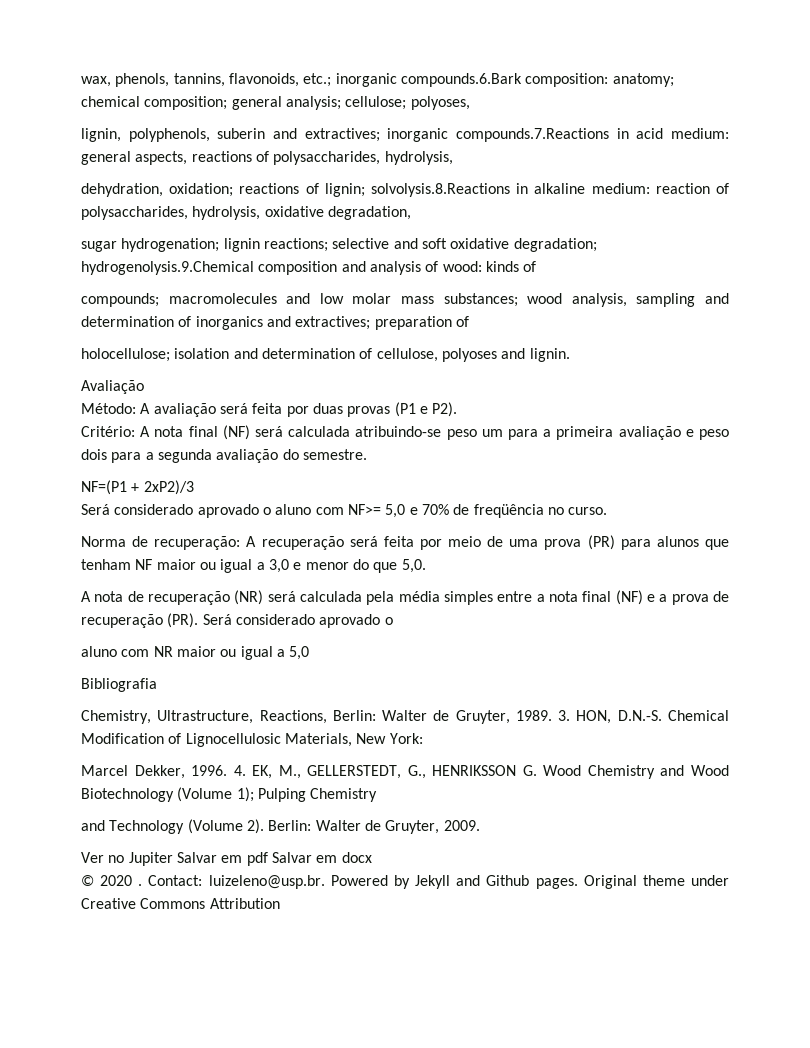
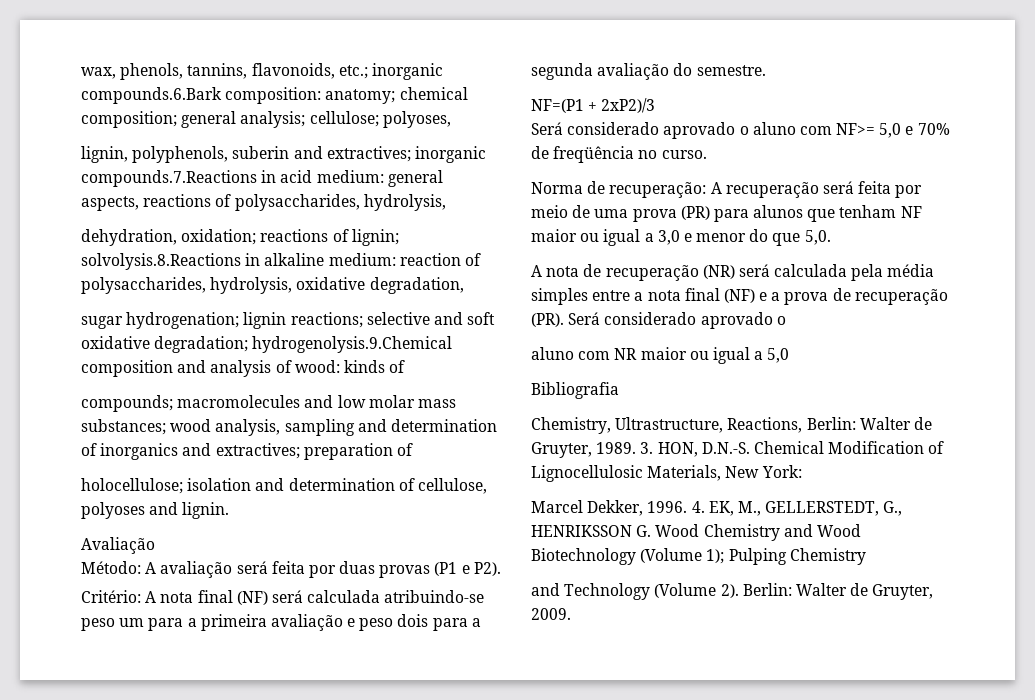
[81,852,372,866] [81,875,729,889] [81,898,280,909] // Ver no Jupiter Salvar em pdf Salvar em docx // © 2020 . Contact: luizeleno@usp.br. Powered by Jekyll and Github pages. Original theme under Creative Commons Attribution -> (571, 614) none

